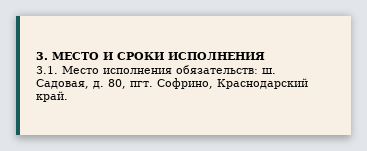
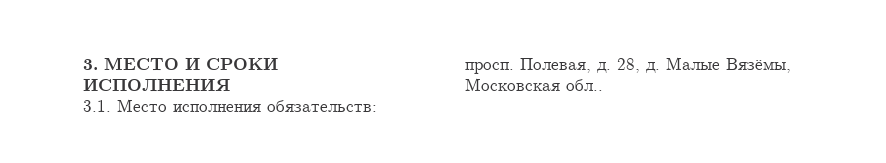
[262,68,276,74] [36,78,308,89] [36,91,68,102] ш. Садовая, д. 80, пгт. Софрино, Краснодарский край. -> [465,57,791,74] [465,78,603,91] просп. Полевая, д. 28, д. Малые Вязёмы, Московская обл..

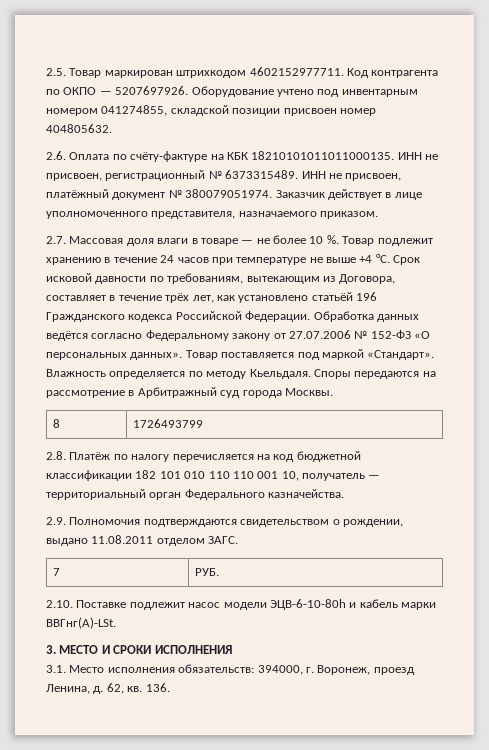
(83, 64) none -> [46,67,439,78] [46,86,418,97] [46,105,376,116] [46,124,112,133] [46,151,438,162] [46,170,402,181] [46,189,422,200] [46,211,379,219] [46,235,433,246] [46,254,421,265] [46,273,396,284] [46,292,377,303] [46,311,419,322] [46,330,430,341] [46,349,435,360] [46,369,436,379] [46,387,333,398] [52,419,60,428] [132,419,203,428] [46,451,361,462] [46,470,381,481] [46,489,345,500] [46,517,403,527] [46,535,239,546] [52,568,60,576] [194,568,219,576] [46,599,436,610] [46,617,116,629] 2.5. Товар маркирован штрихкодом 4602152977711. Код контрагента по ОКПО — 5207697926. Оборудование учтено под инвентарным номером 041274855, складской позиции присвоен номер 404805632. // 2.6. Оплата по счёту-фактуре на КБК 18210101011011000135. ИНН не присвоен, регистрационный № 6373315489. ИНН не присвоен, платёжный документ № 380079051974. Заказчик действует в лице уполномоченного представителя, назначаемого приказом. // 2.7. Массовая доля влаги в товаре — не более 10 %. Товар подлежит хранению в течение 24 часов при температуре не выше +4 °C. Срок исковой давности по требованиям, вытекающим из Договора, составляет в течение трёх лет, как установлено статьёй 196 Гражданского кодекса Российской Федерации. Обработка данных ведётся согласно Федеральному закону от 27.07.2006 № 152-ФЗ «О персональных данных». Товар поставляется под маркой «Стандарт». Влажность определяется по методу Кьельдаля. Споры передаются на рассмотрение в Арбитражный суд города Москвы. // 8 | 1726493799 // 2.8. Платёж по налогу перечисляется на код бюджетной классификации 182 101 010 110 110 001 10, получатель — территориальный орган Федерального казначейства. // 2.9. Полномочия подтверждаются свидетельством о рождении, выдано 11.08.2011 отделом ЗАГС. // 7 | РУБ. // 2.10. Поставке подлежит насос модели ЭЦВ-6-10-80h и кабель марки ВВГнг(А)-LSt. //
[465,57,791,74] [465,78,603,91] просп. Полевая, д. 28, д. Малые Вязёмы, Московская обл.. -> [257,665,415,675] [46,683,170,694] 394000, г. Воронеж, проезд Ленина, д. 62, кв. 136.

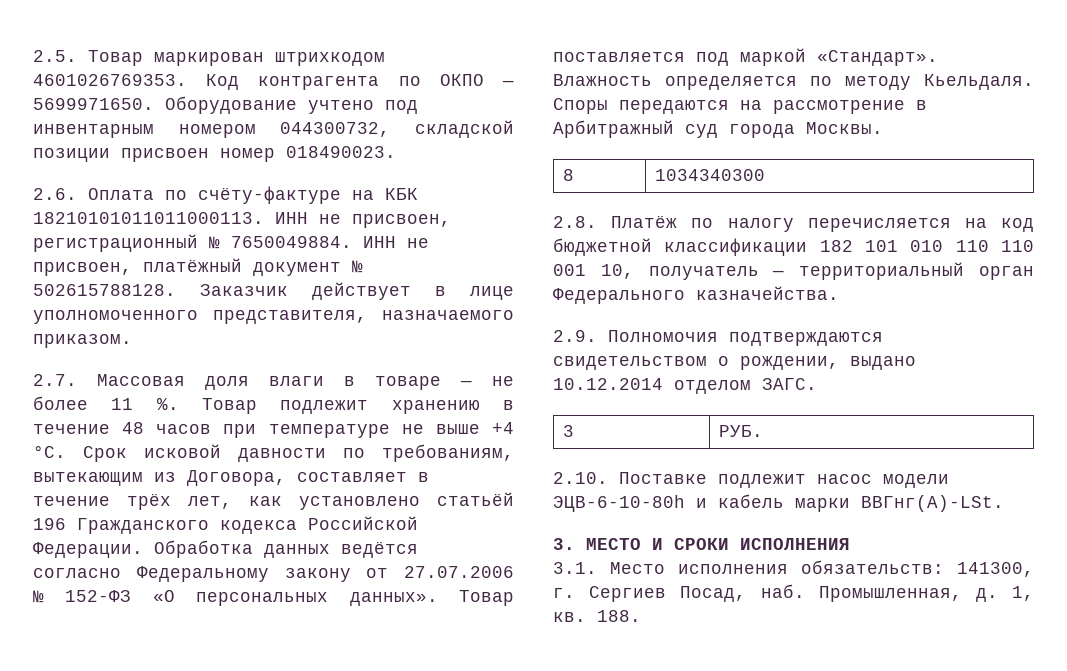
[249,67,344,76] 4602152977711. -> [33,74,187,86] 4601026769353.
[115,86,189,95] 5207697926. -> [33,98,154,110] 5699971650.
[101,105,168,116] 041274855, -> [280,122,391,137] 044300732,
[46,124,112,133] 404805632. -> [286,146,396,158] 018490023.
[251,151,395,160] 18210101011011000135. -> [33,212,264,224] 18210101011011000113.
[225,170,299,179] 6373315489. -> [231,236,352,248] 7650049884.
[185,189,273,198] 380079051974. -> [33,284,176,296] 502615788128.
[309,236,324,244] 10 -> [111,398,134,410] 11
[160,255,175,263] 24 -> [122,422,145,434] 48
[132,419,203,428] 1726493799 -> [654,169,765,181] 1034340300
[91,535,154,544] 11.08.2011 -> [553,378,663,390] 10.12.2014
[52,568,60,576] 7 -> [562,425,574,437] 3
[257,665,415,675] [46,683,170,694] 394000, г. Воронеж, проезд Ленина, д. 62, кв. 136. -> [957,562,1034,577] [553,584,1034,602] [553,610,641,622] 141300, г. Сергиев Посад, наб. Промышленная, д. 1, кв. 188.

